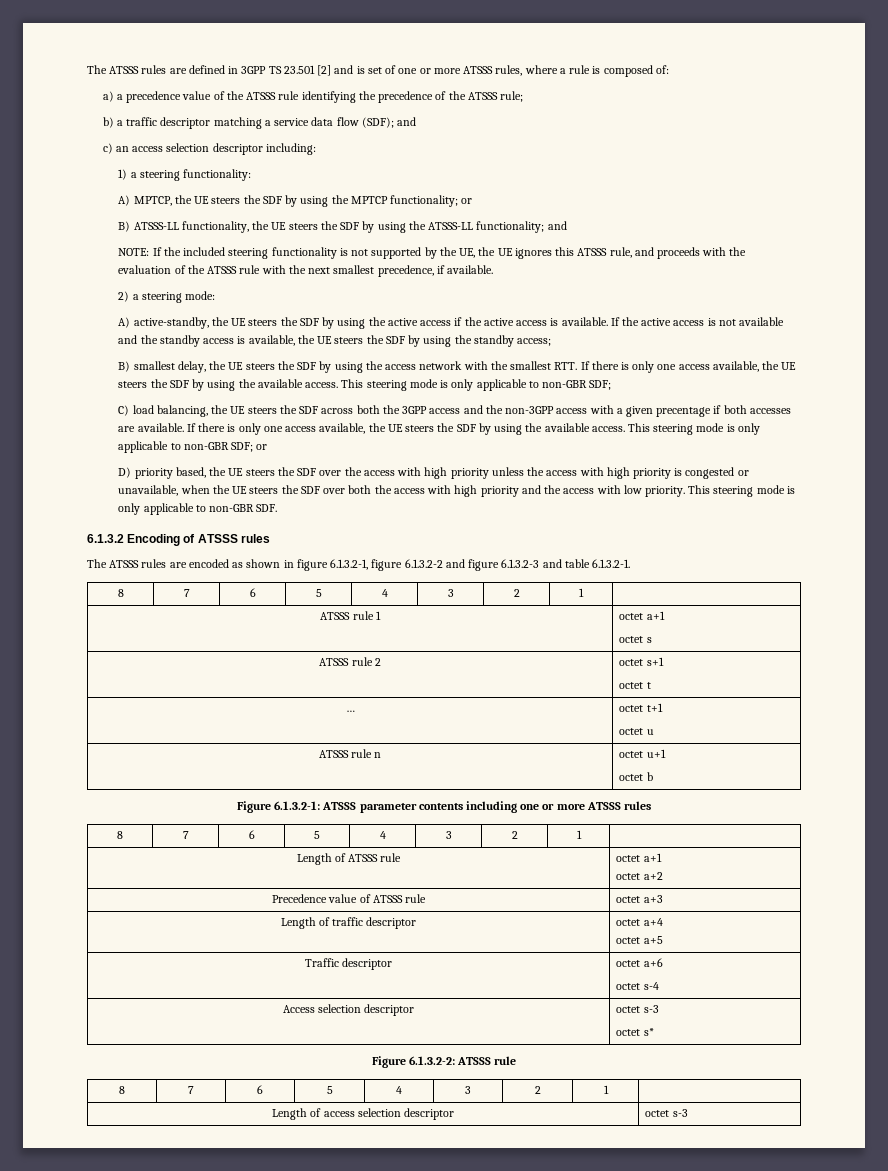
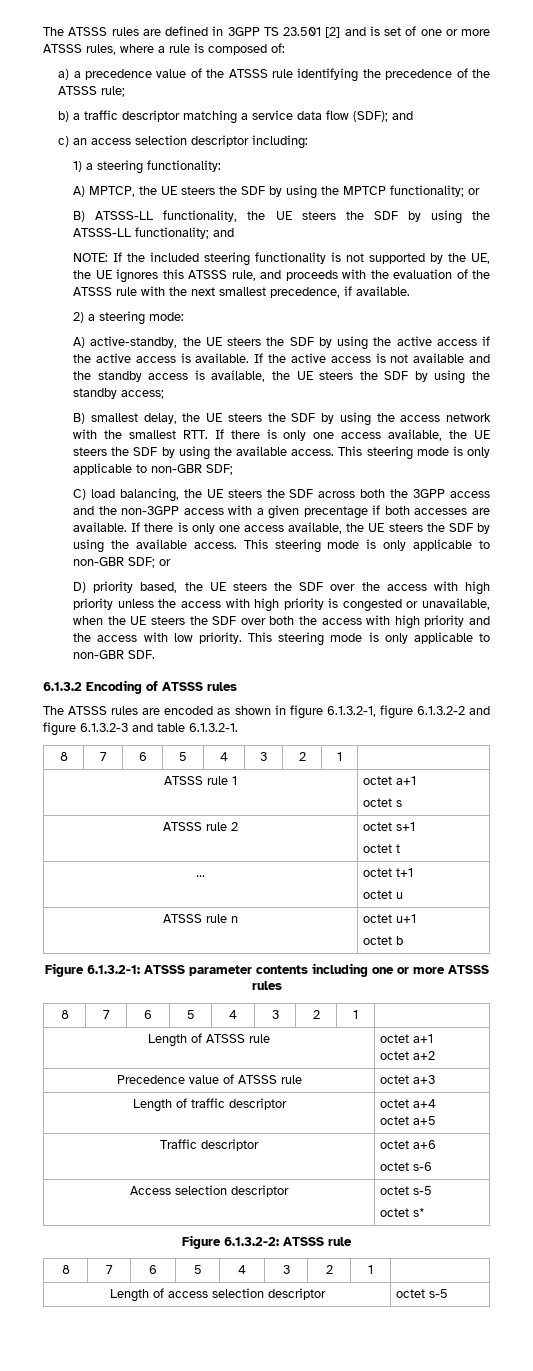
[643,982,659,990] s-4 -> [412,1162,432,1171] s-6
[643,1005,659,1013] s-3 -> [412,1186,432,1195] s-5
[672,1109,688,1117] s-3 -> [428,1289,448,1298] s-5

